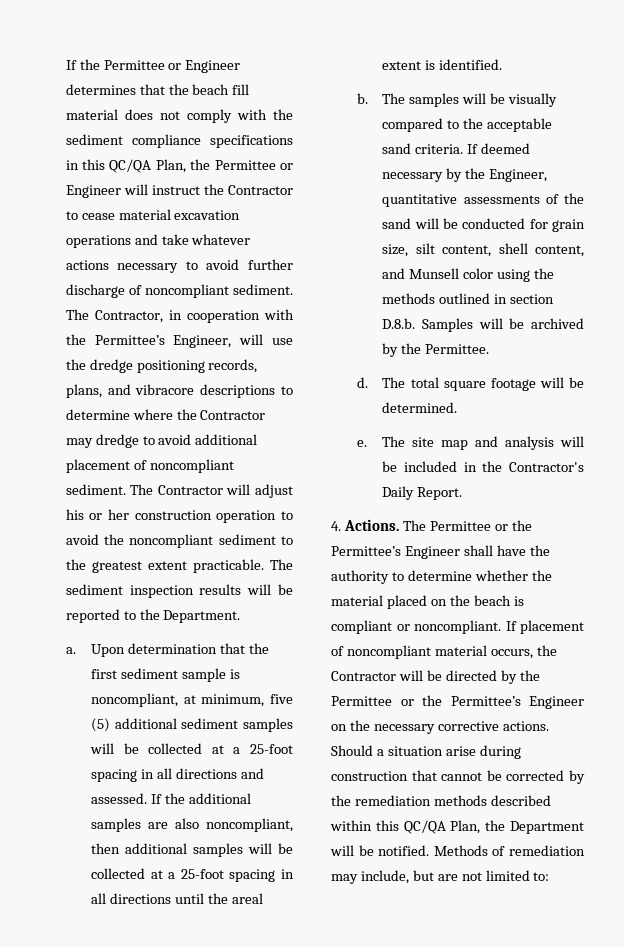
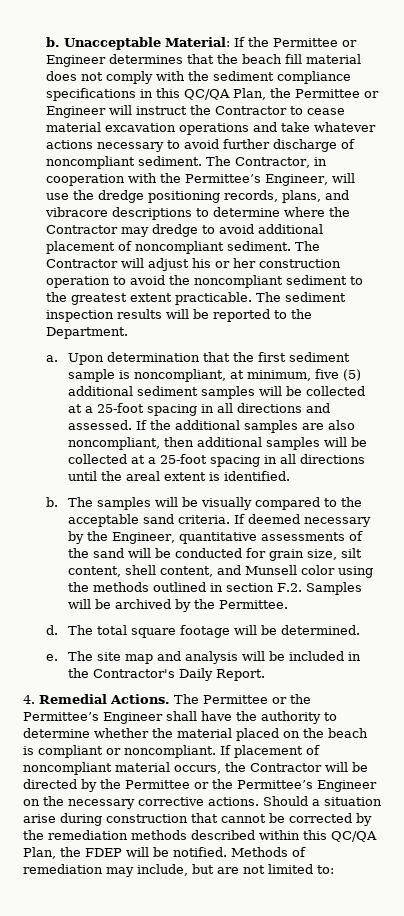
(65, 65) none -> [45,37,230,50] b. Unacceptable Material:
[382,318,416,329] D.8.b. -> [277,583,303,592] F.2.
(341, 526) none -> [39,694,107,704] Remedial
[510,821,584,834] Department -> [85,848,122,857] FDEP

